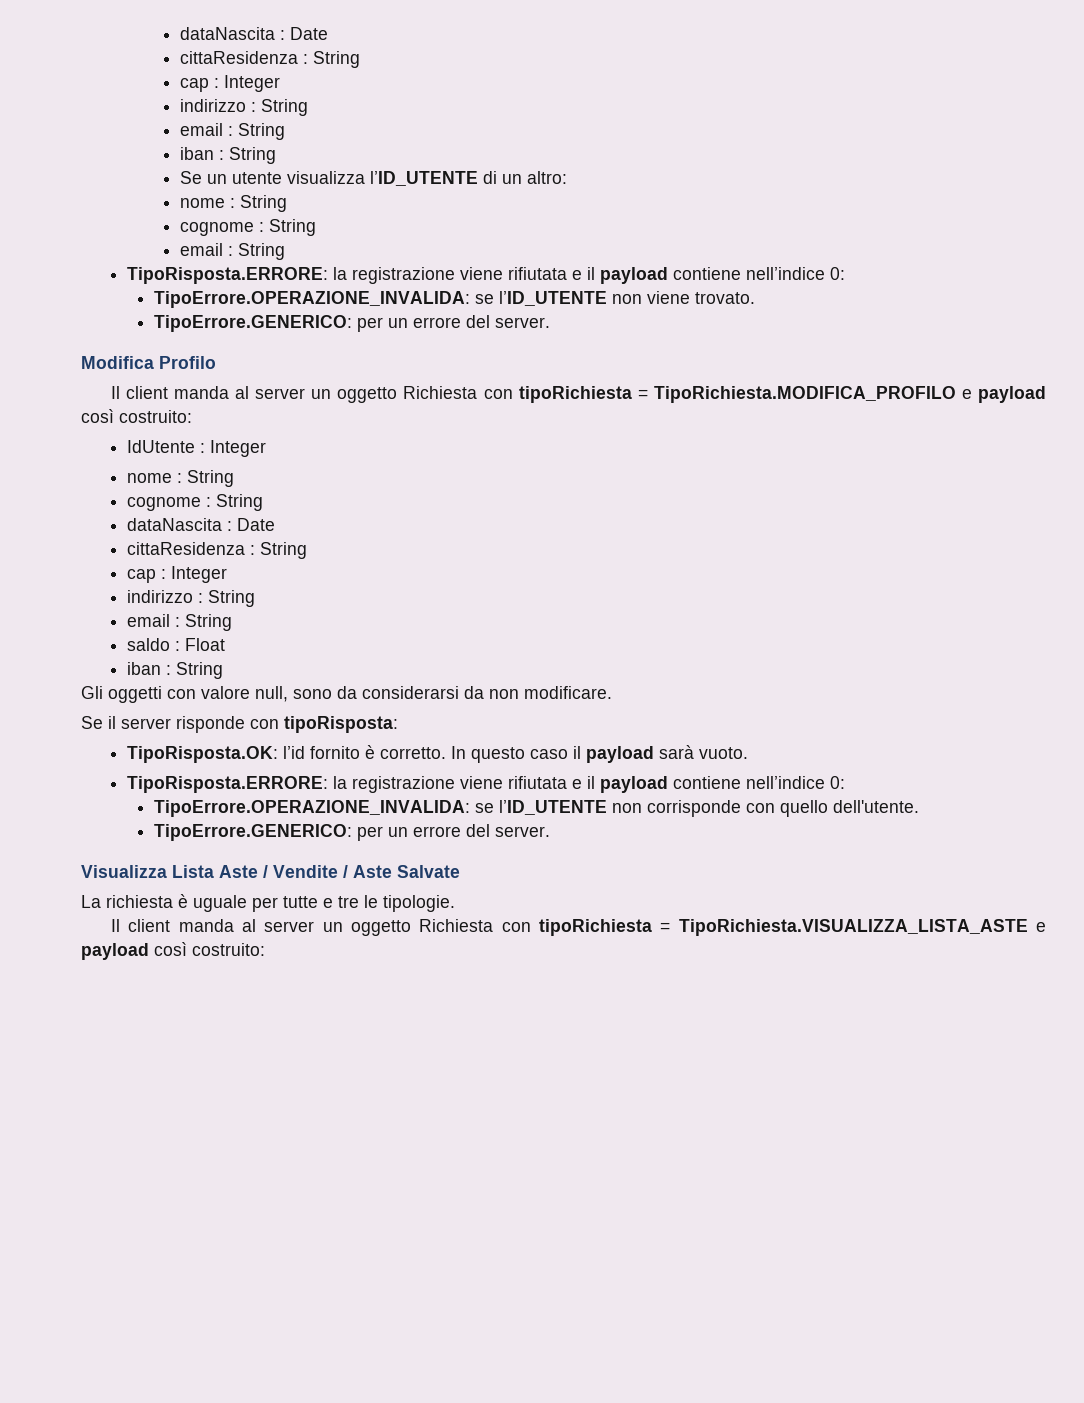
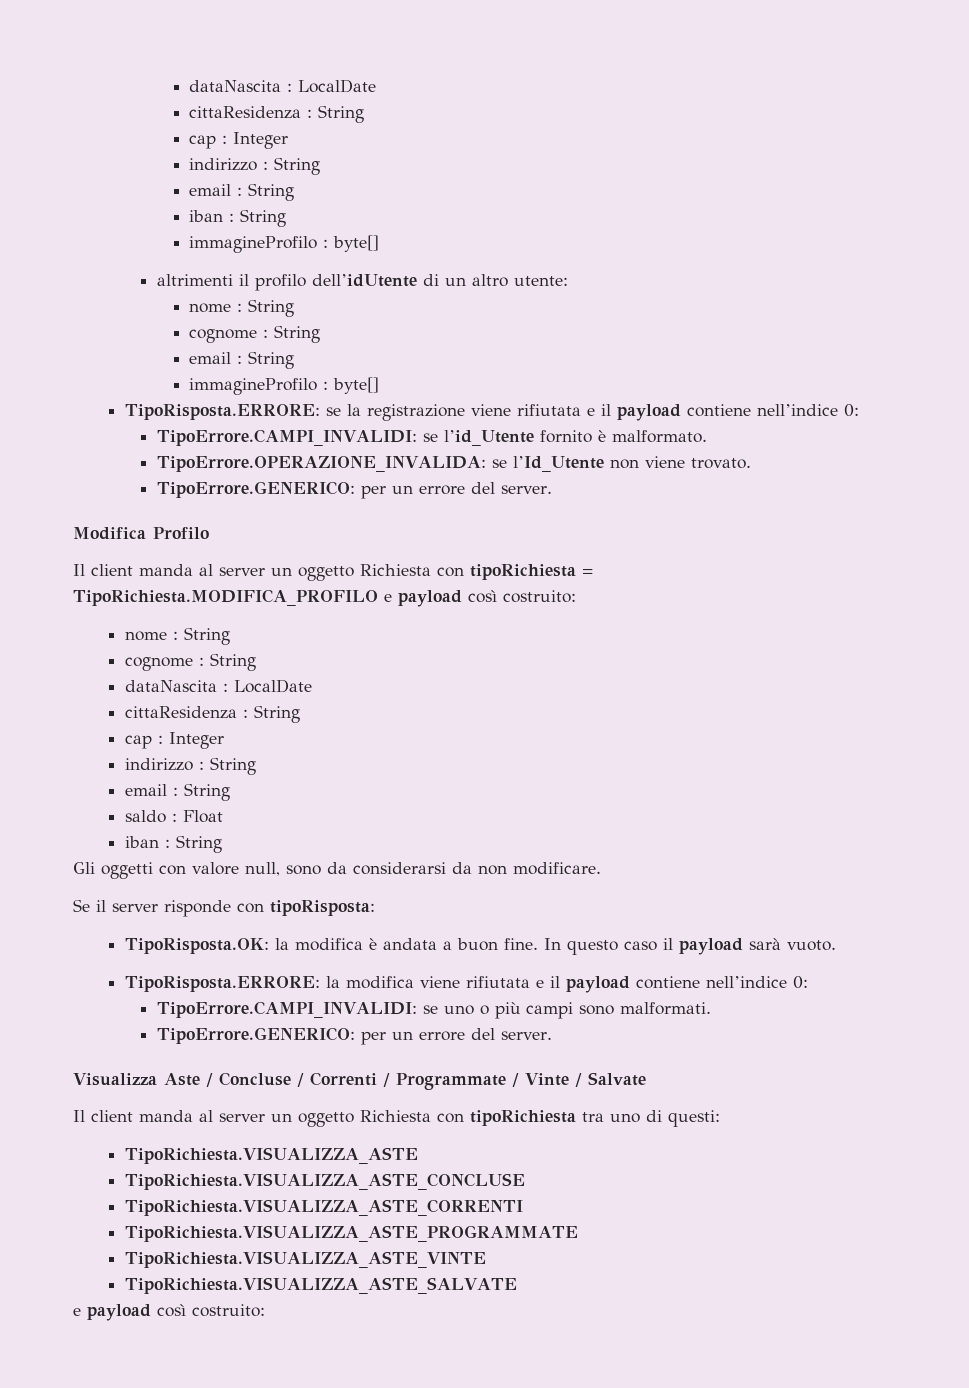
[180,27,329,40] dataNascita : Date -> [189,79,377,93] dataNascita : LocalDate
[180,171,568,186] Se un utente visualizza l’ID_UTENTE di un altro: -> [189,235,380,253] [156,274,568,291] immagineProfilo : byte[] // altrimenti il profilo dell’idUtente di un altro utente:
[126,267,328,284] // TipoRisposta.ERRORE: -> [189,377,380,395] [124,404,341,420] // immagineProfilo : byte[] // TipoRisposta.ERRORE: se
[153,291,607,308] // TipoErrore.OPERAZIONE_INVALIDA: se l’ID_UTENTE -> [156,429,707,446] [156,456,604,472] // TipoErrore.CAMPI_INVALIDI: se l’id_Utente fornito è malformato. // TipoErrore.OPERAZIONE_INVALIDA: se l’Id_Utente
[126,440,266,457] // IdUtente : Integer -> (576, 596) none
[236,518,275,531] Date -> [233,679,312,693] LocalDate
[282,745,446,759] l’id fornito è corretto. -> [274,938,538,951] la modifica è andata a buon fine.
[351,776,845,793] [153,800,919,817] registrazione viene rifiutata e il payload contiene nell’indice 0: // TipoErrore.OPERAZIONE_INVALIDA: se l’ID_UTENTE non corrisponde con quello dell'utente. -> [345,976,808,993] [156,1001,711,1019] modifica viene rifiutata e il payload contiene nell’indice 0: // TipoErrore.CAMPI_INVALIDI: se uno o più campi sono malformati.
[172,865,214,878] Lista -> (157, 1079) none
[273,865,460,878] [81,894,455,912] Vendite / Aste Salvate // La richiesta è uguale per tutte e tre le tipologie. -> [219,1072,646,1090] Concluse / Correnti / Programmate / Vinte / Salvate
[660,919,1028,936] = TipoRichiesta.VISUALIZZA_LISTA_ASTE -> [582,1110,720,1127] [124,1147,418,1164] [124,1173,525,1190] [124,1199,523,1216] [124,1225,578,1242] [124,1251,486,1268] [124,1277,517,1294] tra uno di questi: // TipoRichiesta.VISUALIZZA_ASTE // TipoRichiesta.VISUALIZZA_ASTE_CONCLUSE // TipoRichiesta.VISUALIZZA_ASTE_CORRENTI // TipoRichiesta.VISUALIZZA_ASTE_PROGRAMMATE // TipoRichiesta.VISUALIZZA_ASTE_VINTE // TipoRichiesta.VISUALIZZA_ASTE_SALVATE //

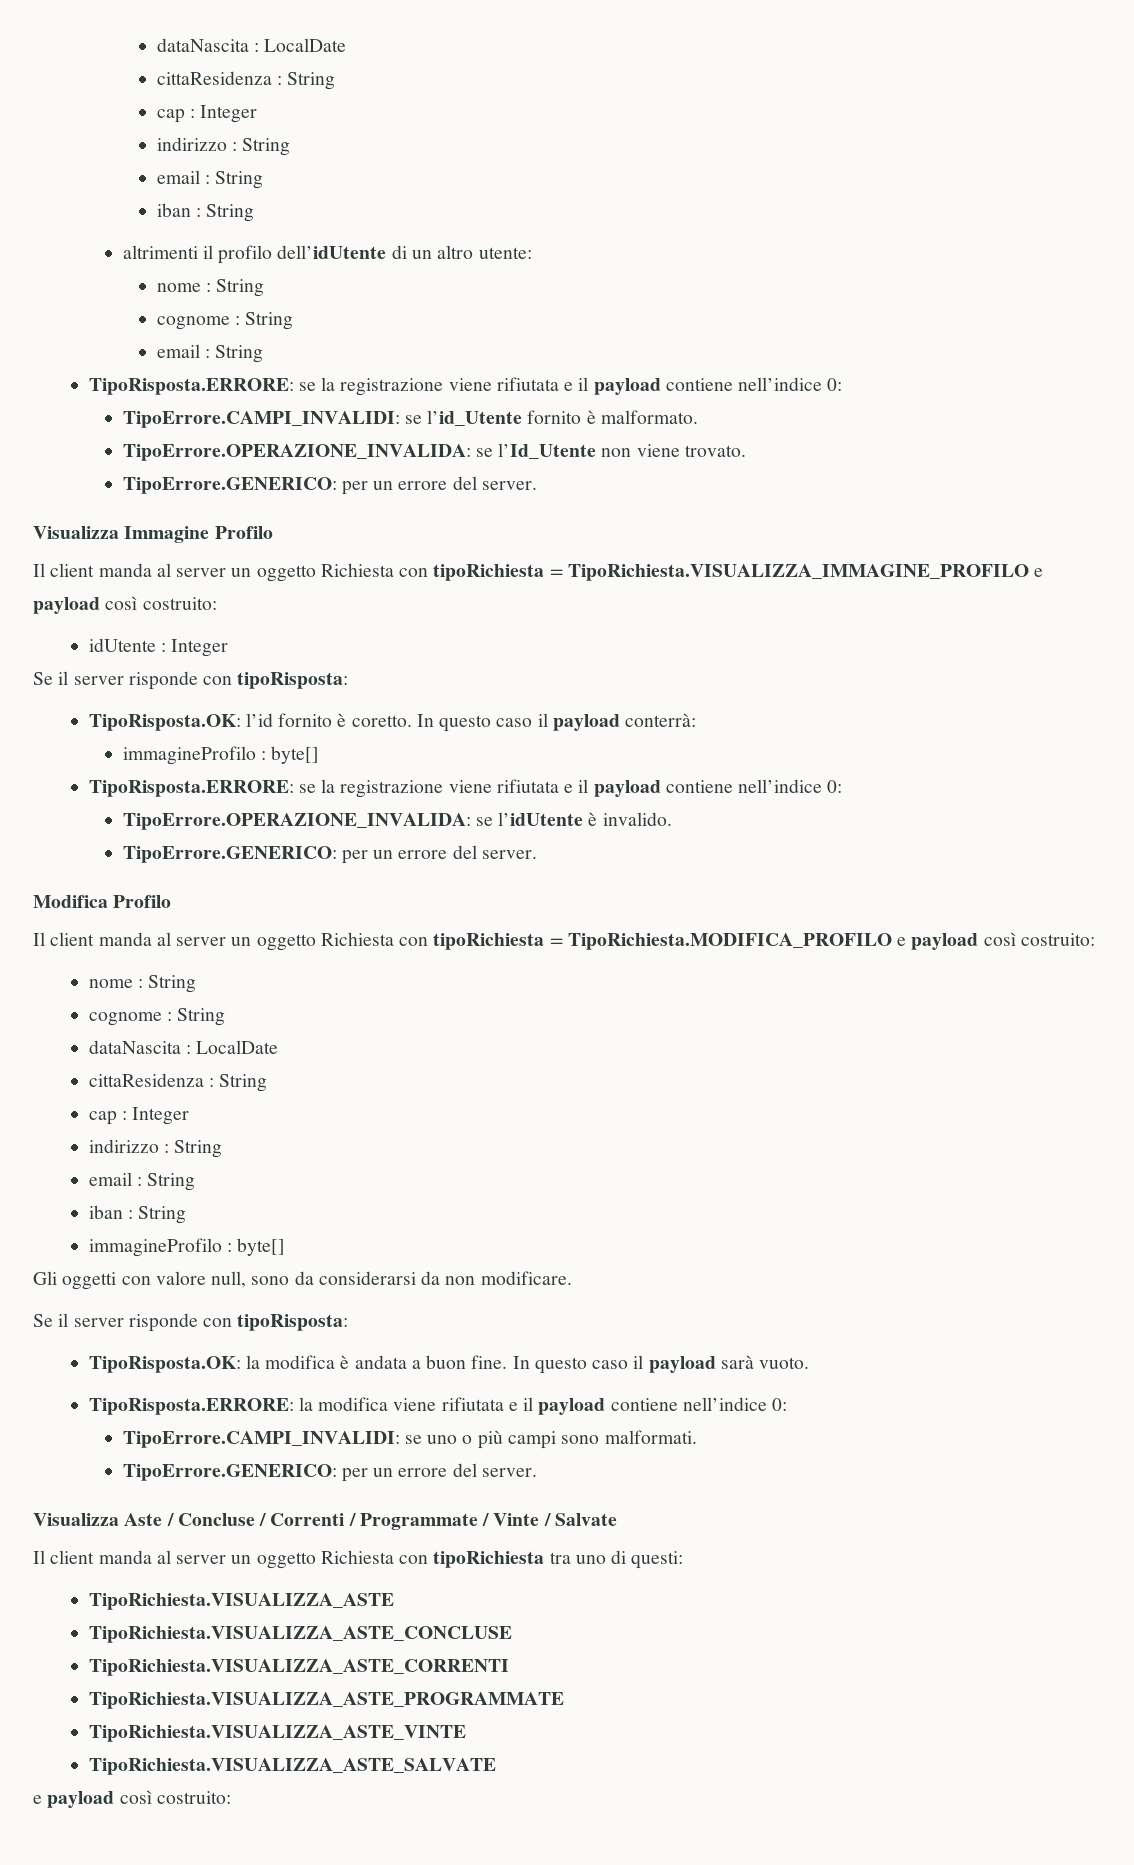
[189,235,380,253] // immagineProfilo : byte[] -> (255, 213) none
[189,377,380,395] // immagineProfilo : byte[] -> (264, 354) none
(552, 489) none -> [33,526,273,543] [33,563,1044,582] [33,596,217,614] [88,638,229,657] [33,671,349,690] [88,713,697,732] [122,746,320,765] [88,779,843,798] [122,812,672,830] [122,845,538,864] // Visualizza Immagine Profilo // Il client manda al server un oggetto Richiesta con tipoRichiesta = TipoRichiesta.VISUALIZZA_IMMAGINE_PROFILO e payload così costruito: // idUtente : Integer // Se il server risponde con tipoRisposta: // TipoRisposta.OK: l’id fornito è coretto. In questo caso il payload conterrà: // immagineProfilo : byte[] // TipoRisposta.ERRORE: se la registrazione viene rifiutata e il payload contiene nell’indice 0: // TipoErrore.OPERAZIONE_INVALIDA: se l’idUtente è invalido. // TipoErrore.GENERICO: per un errore del server.
[124,810,223,823] [124,835,222,853] // saldo : Float // iban : String -> [88,1205,187,1224] [88,1238,286,1257] // iban : String // immagineProfilo : byte[]

